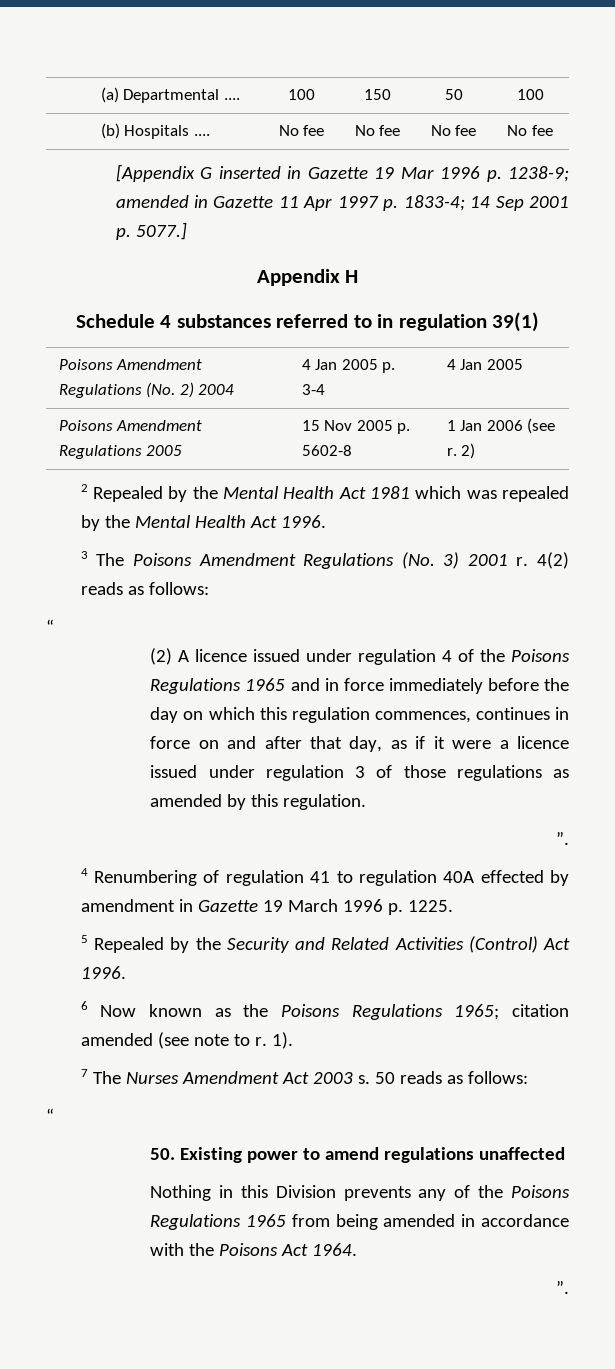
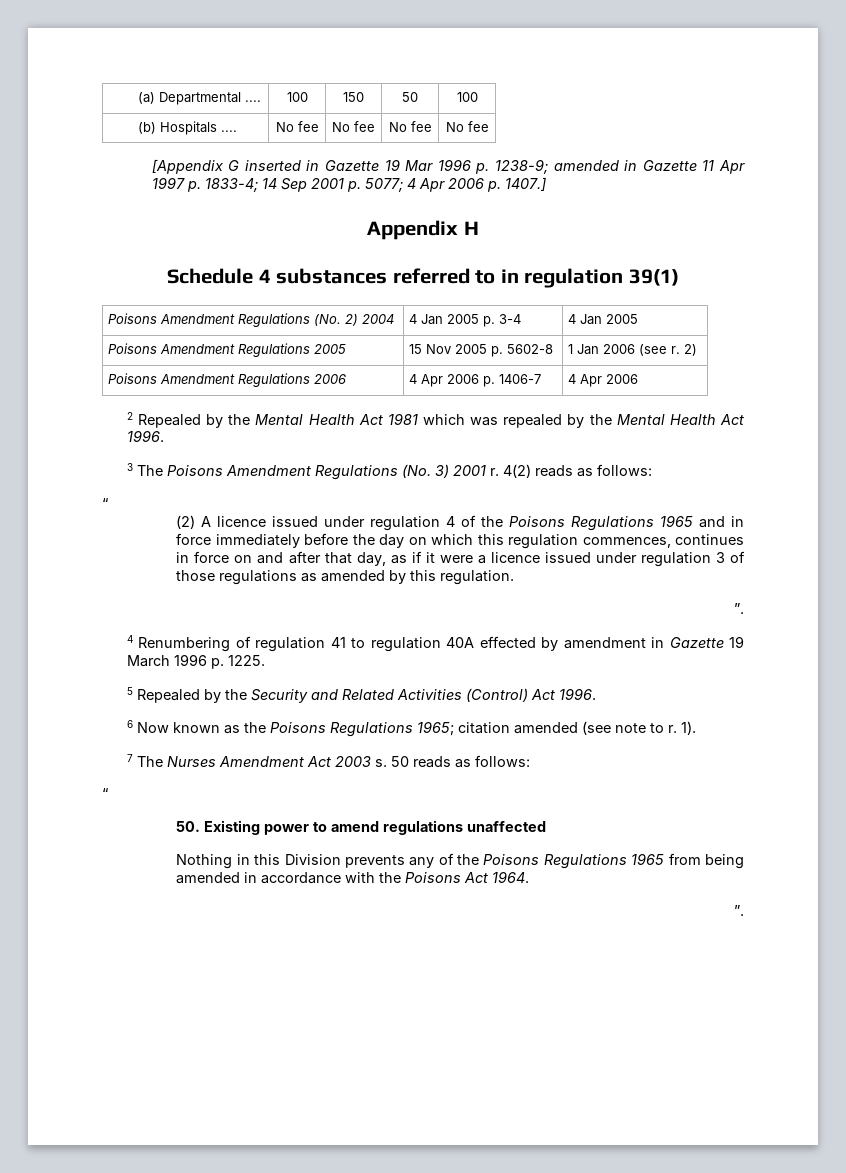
[135,222,187,240] 5077.] -> [364,177,546,192] 5077; 4 Apr 2006 p. 1407.]
(476, 451) none -> [108,373,347,387] [409,374,542,387] [568,374,639,387] // Poisons Amendment Regulations 2006 | 4 Apr 2006 p. 1406-7 | 4 Apr 2006

